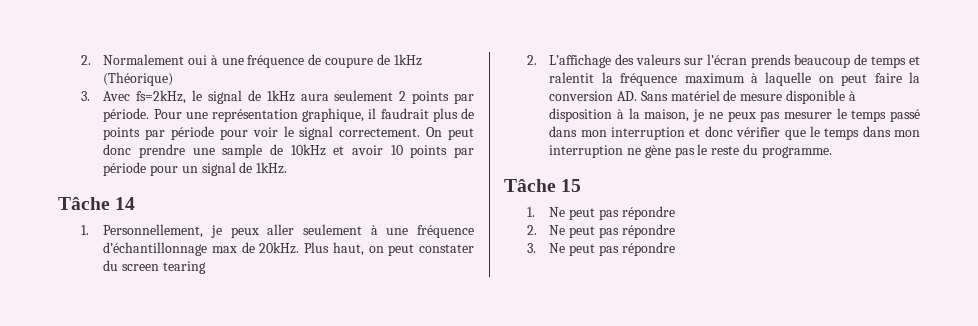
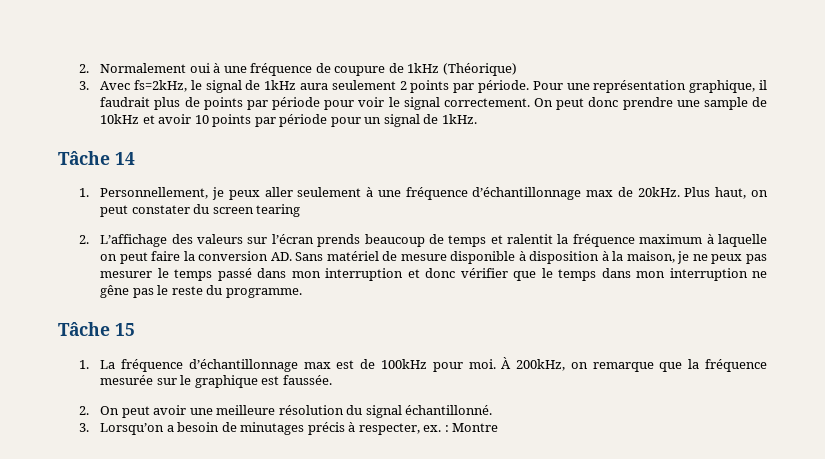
[644,145,671,158] gène -> [100,285,130,298] gêne
[549,206,675,220] [526,224,675,238] [526,242,675,256] Ne peut pas répondre // 2. Ne peut pas répondre // 3. Ne peut pas répondre -> [100,357,767,372] [100,375,332,388] [79,405,493,418] [79,422,499,435] La fréquence d’échantillonnage max est de 100kHz pour moi. À 200kHz, on remarque que la fréquence mesurée sur le graphique est faussée. // 2. On peut avoir une meilleure résolution du signal échantillonné. // 3. Lorsqu’on a besoin de minutages précis à respecter, ex. : Montre

